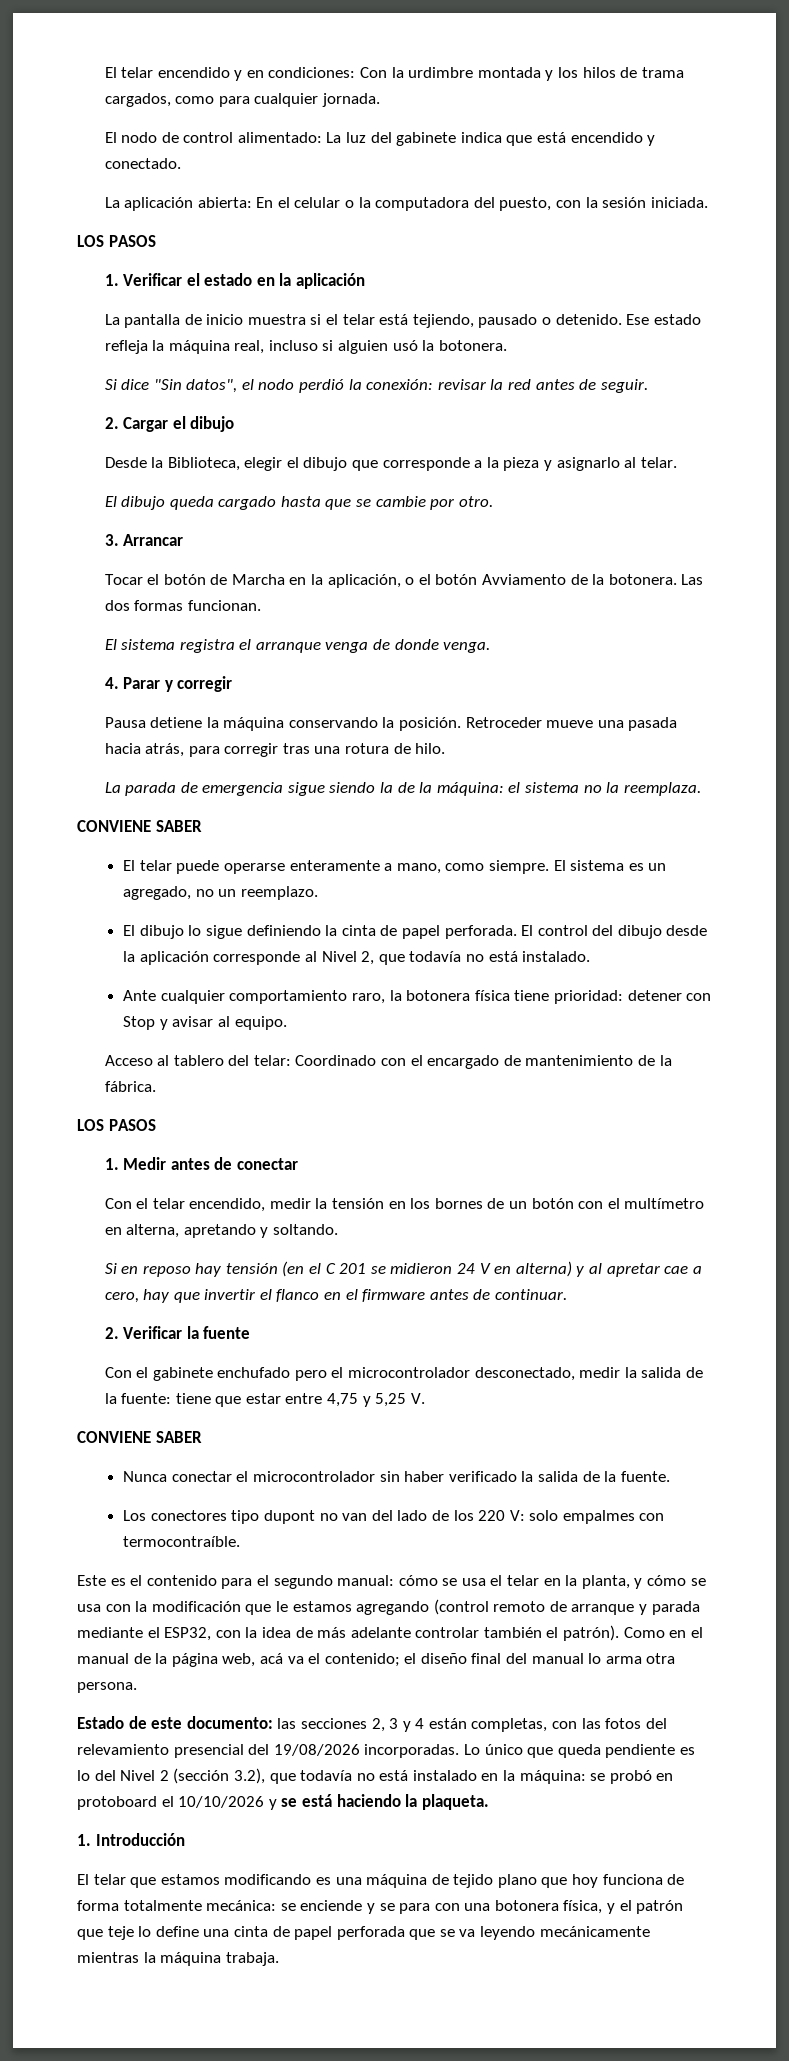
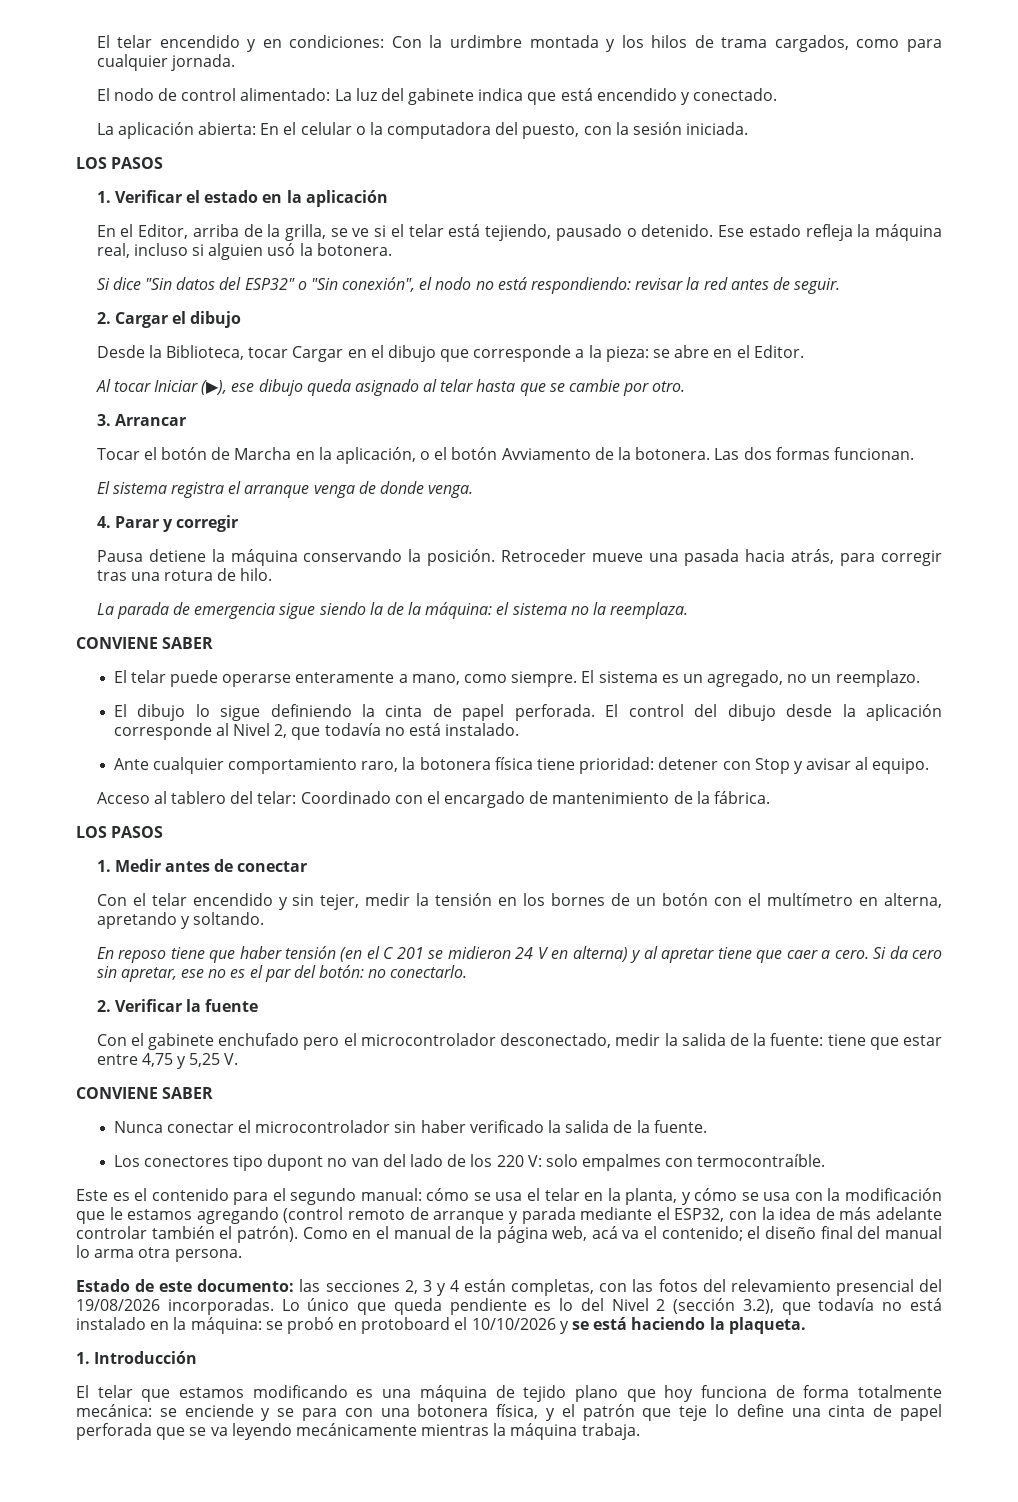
[104,314,306,328] La pantalla de inicio muestra -> [96,224,370,241] En el Editor, arriba de la grilla, se ve
[186,379,434,393] datos", el nodo perdió la conexión: -> [176,277,632,294] datos del ESP32" o "Sin conexión", el nodo no está respondiendo:
[244,457,283,471] elegir -> [248,346,367,362] tocar Cargar en
[503,457,677,471] [104,496,277,510] pieza y asignarlo al telar. // El dibujo queda cargado -> [605,345,804,362] [95,379,474,396] pieza: se abre en el Editor. // Al tocar Iniciar (▶), ese dibujo queda asignado al telar
[189,1198,266,1212] encendido, -> [192,893,360,910] encendido y sin tejer,
[104,1263,222,1277] Si en reposo hay -> [96,946,282,963] En reposo tiene que haber
[664,1266,702,1274] [104,1289,567,1303] cae a cero, hay que invertir el flanco en el firmware antes de continuar. -> [717,946,943,963] [96,965,468,982] tiene que caer a cero. Si da cero sin apretar, ese no es el par del botón: no conectarlo.

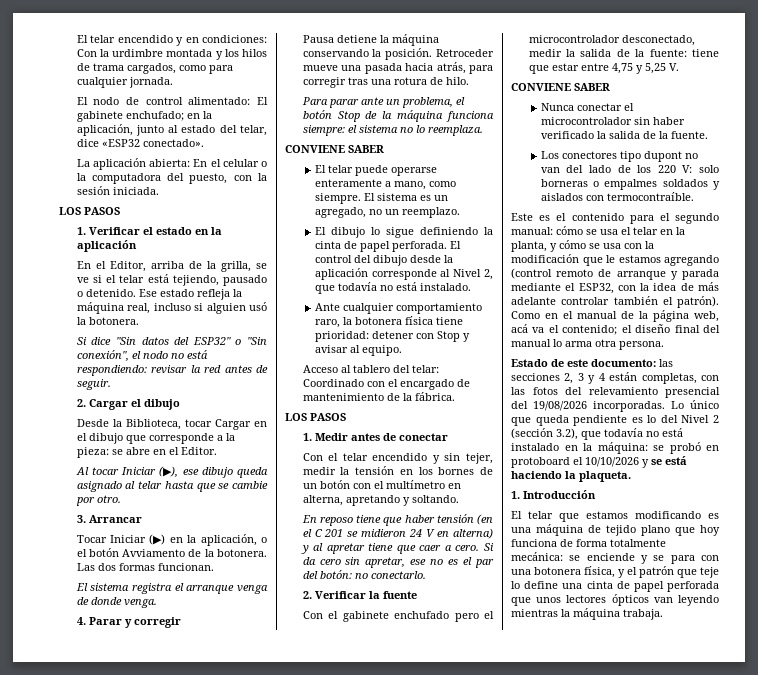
[334,88,778,105] La luz del gabinete indica que está encendido y conectado. -> [257,97,268,105] [76,111,212,122] [76,124,267,136] [76,139,204,147] El gabinete enchufado; en la aplicación, junto al estado del telar, dice «ESP32 conectado».
[143,447,292,460] el botón de Marcha -> [110,534,166,545] Iniciar (▶)
[96,602,493,619] La parada de emergencia sigue siendo la de la máquina: -> [301,97,465,108] [302,110,494,122] [302,125,345,136] Para parar ante un problema, el botón Stop de la máquina funciona siempre:
[593,602,607,615] la -> [415,125,425,133] lo
[582,1154,662,1171] empalmes -> [540,179,720,190] [540,193,583,201] borneras o empalmes soldados y aislados
[189,1423,417,1440] se va leyendo mecánicamente -> [536,594,719,606] unos lectores ópticos van leyendo

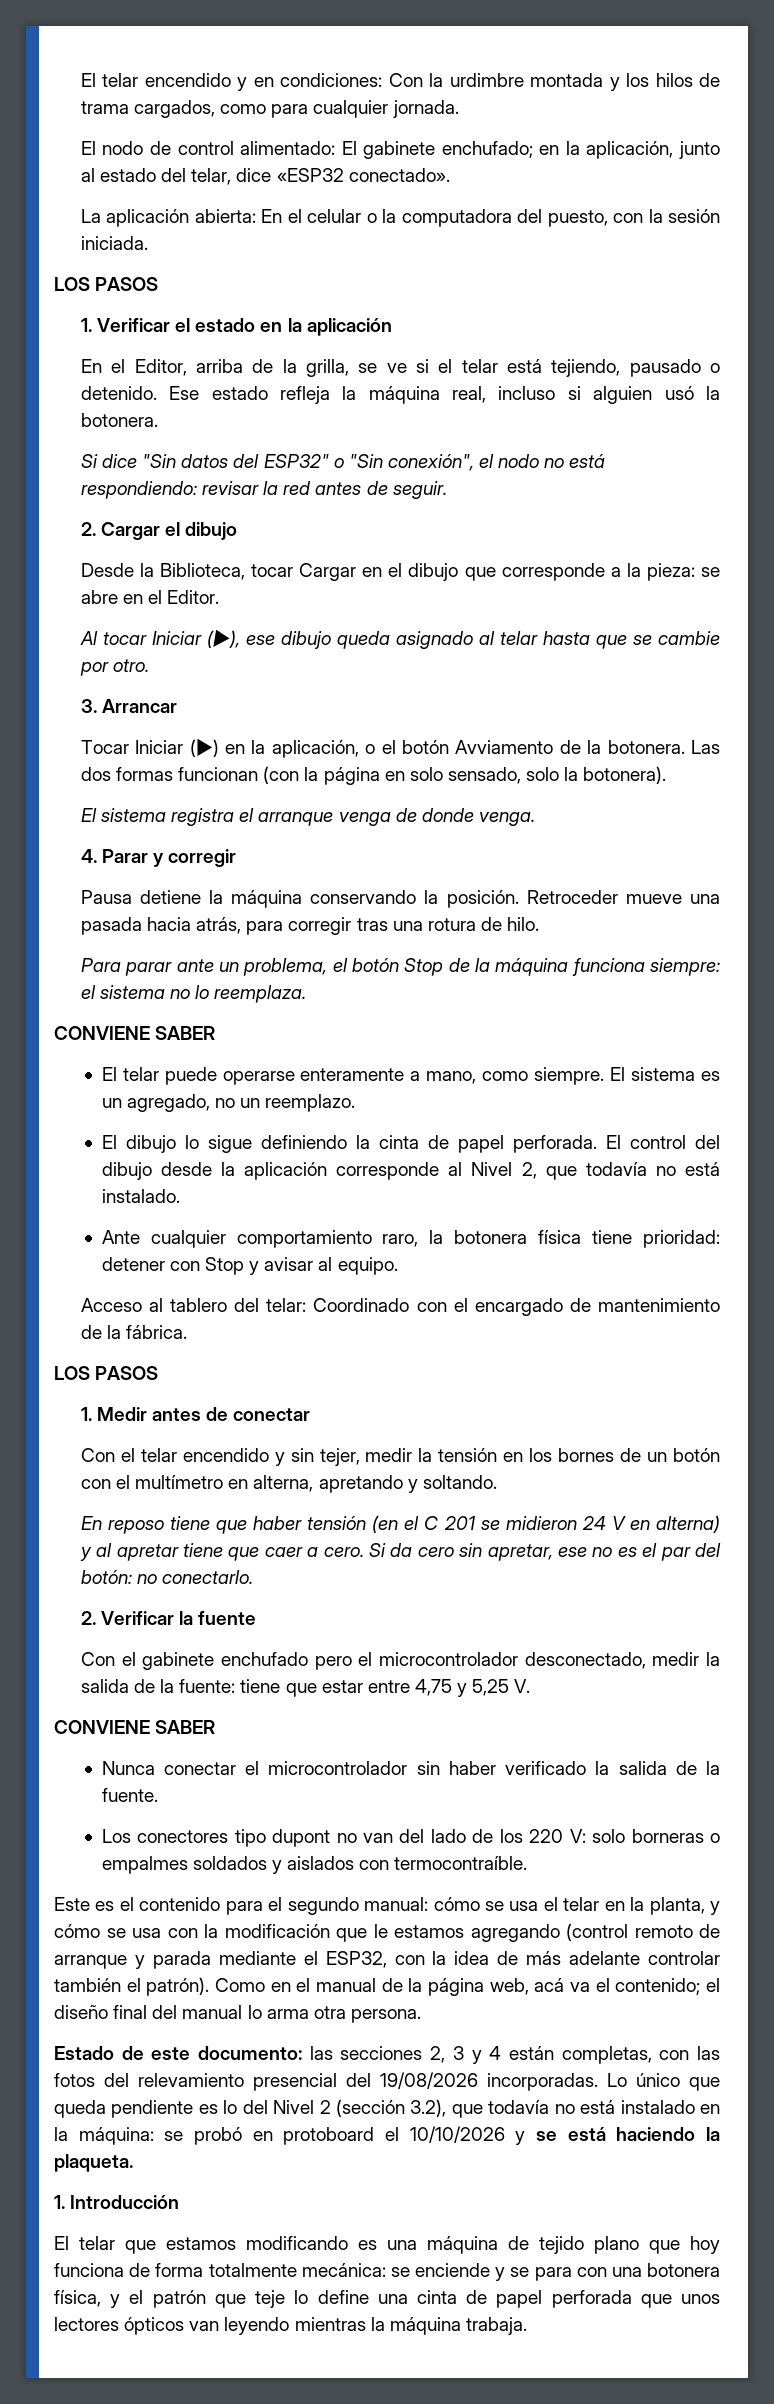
[157,563,214,571] funcionan. -> [178,766,667,785] funcionan (con la página en solo sensado, solo la botonera).

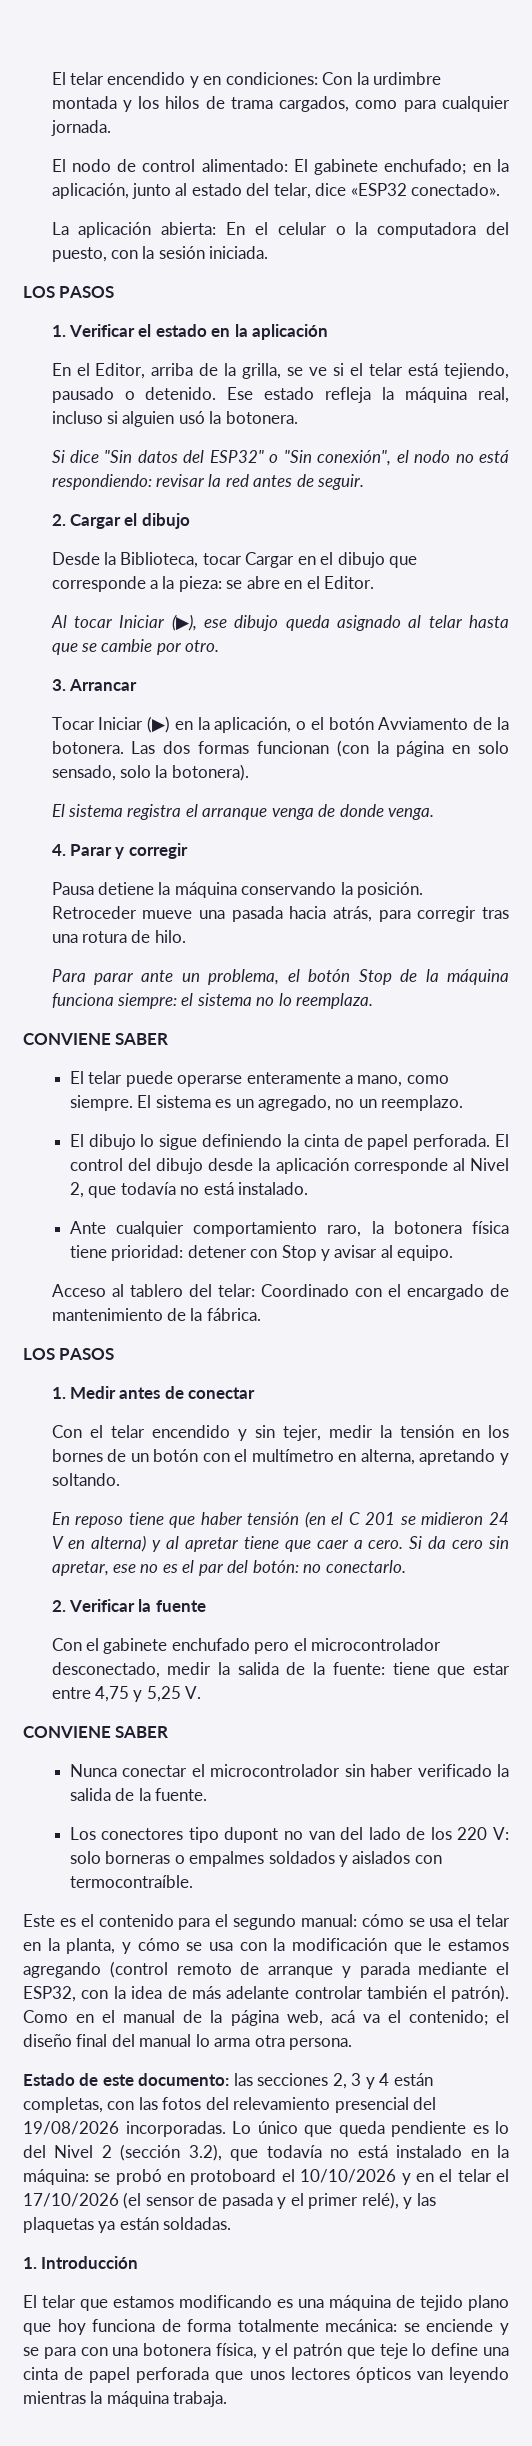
[536,2127,720,2141] [54,2154,133,2172] se está haciendo la plaqueta. -> [415,2169,510,2182] [23,2192,436,2209] [23,2217,232,2233] en el telar el 17/10/2026 (el sensor de pasada y el primer relé), y las plaquetas ya están soldadas.

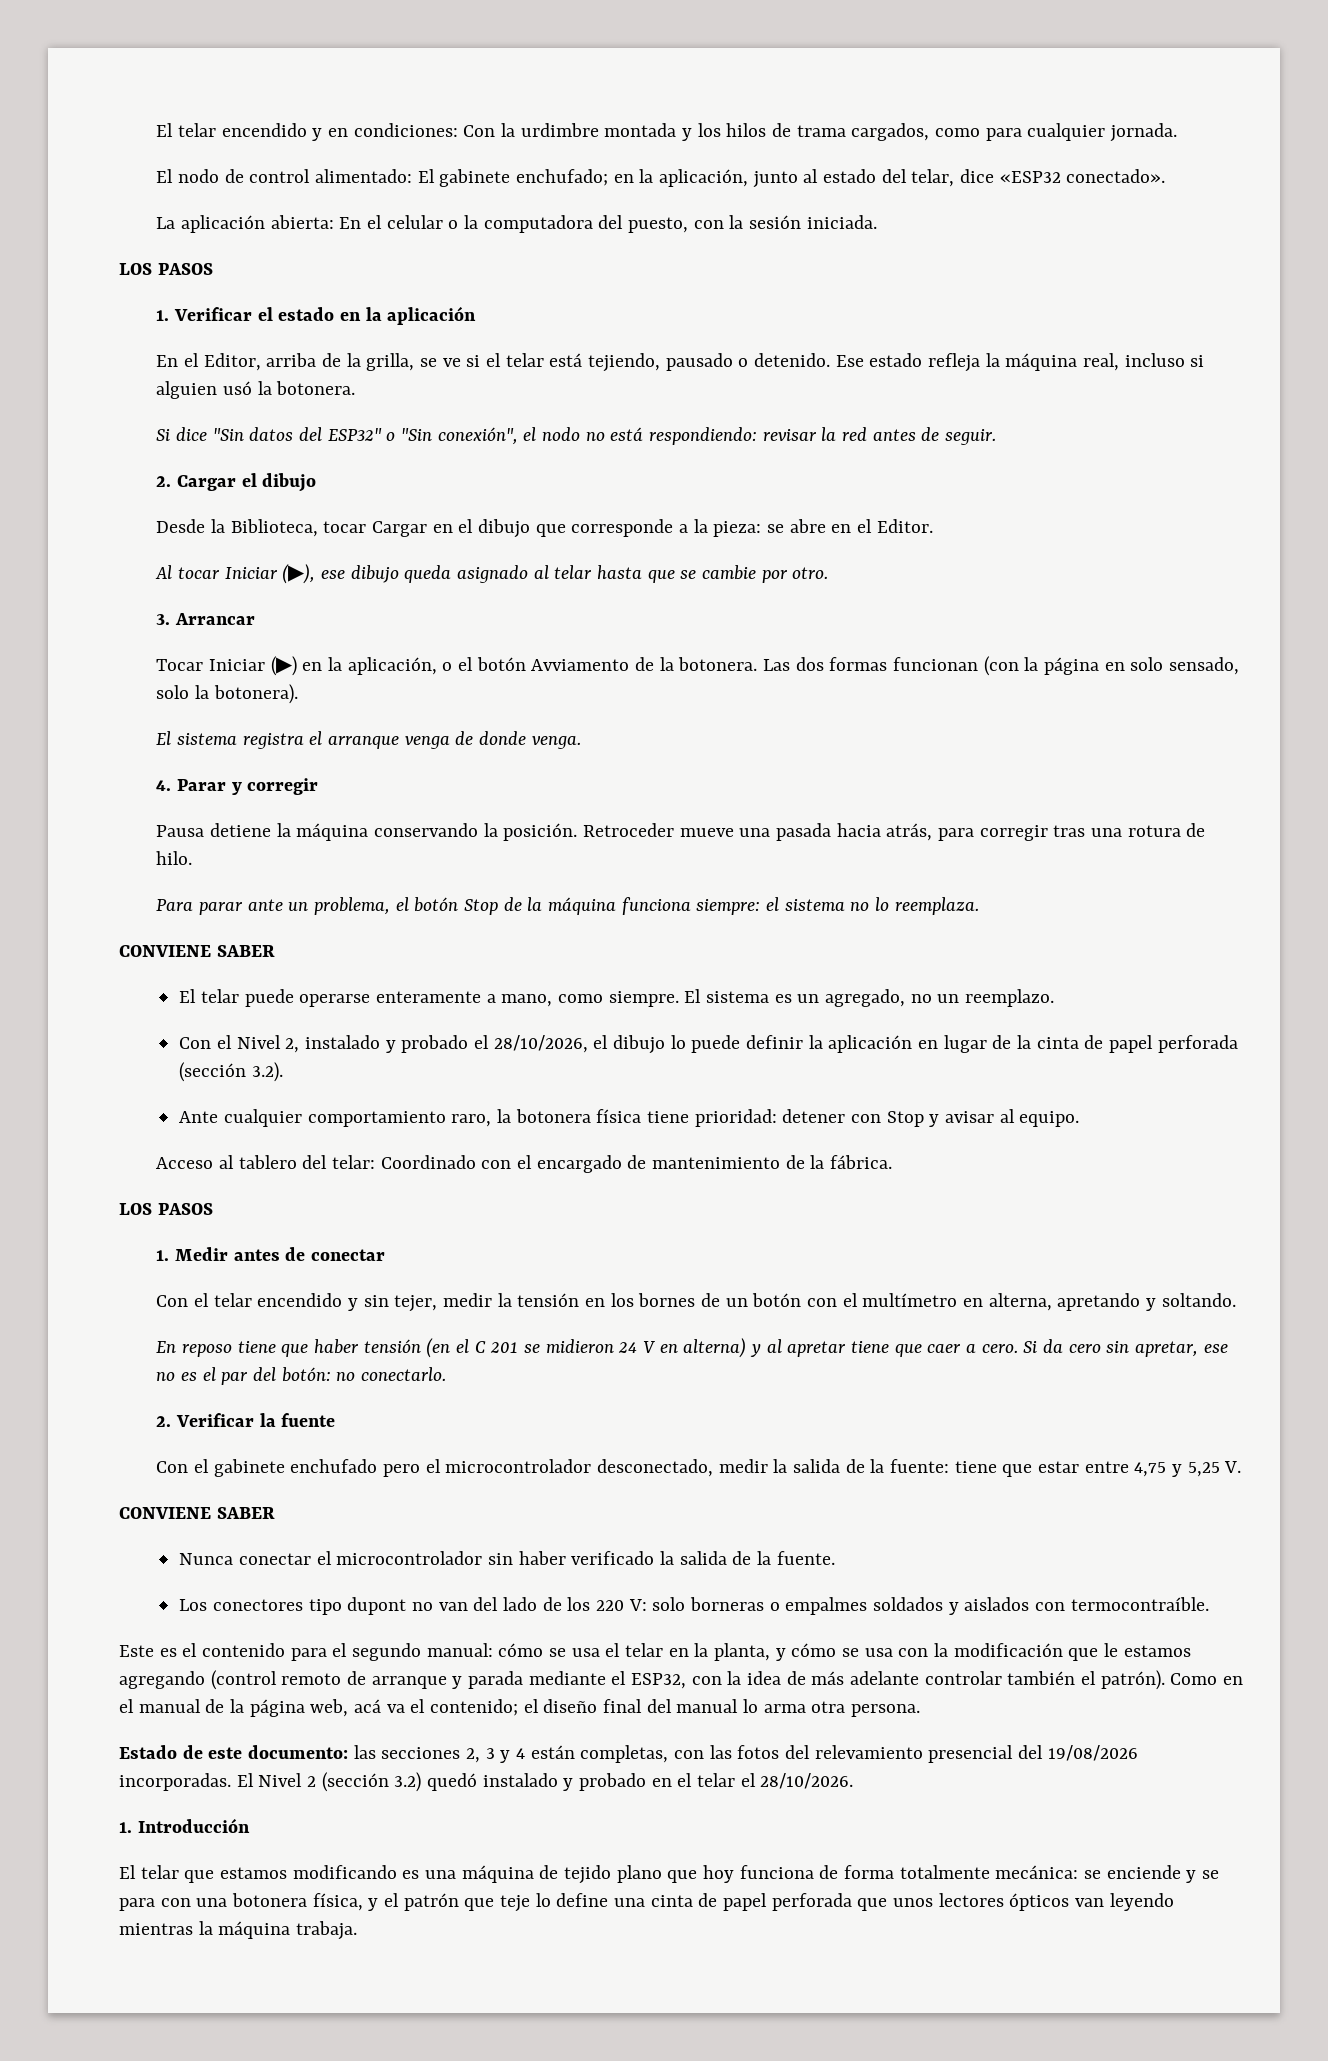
[69,1134,510,1150] [69,1158,509,1174] [69,1182,308,1198] El dibujo lo sigue definiendo la cinta de papel perforada. El control del dibujo desde la aplicación corresponde al Nivel 2, que todavía no está instalado. -> [179,1035,1238,1054] [179,1062,284,1082] Con el Nivel 2, instalado y probado el 28/10/2026, el dibujo lo puede definir la aplicación en lugar de la cinta de papel perforada (sección 3.2).
[232,2121,509,2137] [23,2144,509,2161] [23,2169,510,2185] [23,2192,436,2209] [23,2217,232,2233] Lo único que queda pendiente es lo del Nivel 2 (sección 3.2), que todavía no está instalado en la máquina: se probó en protoboard el 10/10/2026 y en el telar el 17/10/2026 (el sensor de pasada y el primer relé), y las plaquetas ya están soldadas. -> [236,1772,854,1792] El Nivel 2 (sección 3.2) quedó instalado y probado en el telar el 28/10/2026.

